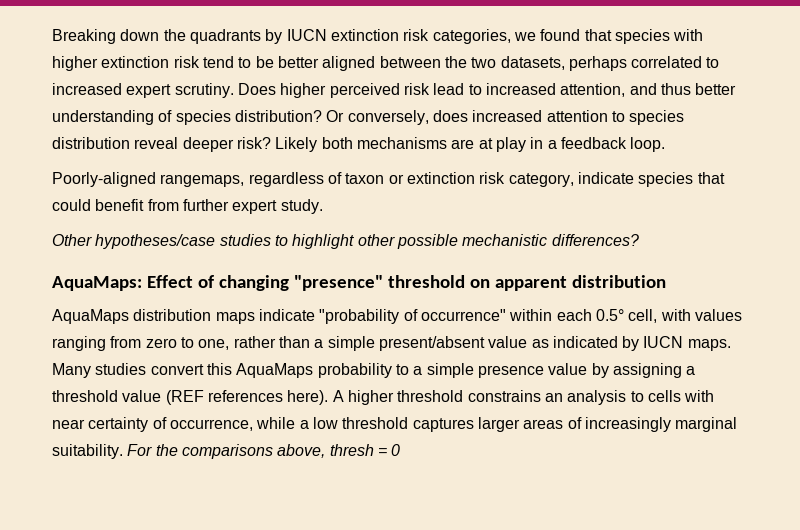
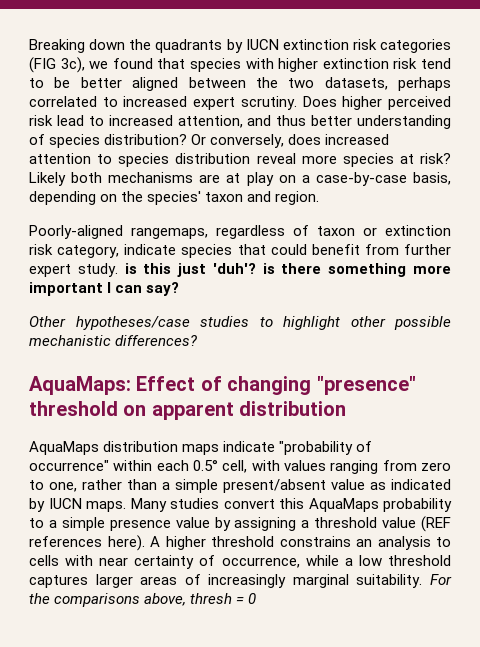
[432,29,511,44] categories, -> [380,39,451,53] [29,57,85,73] categories (FIG 3c),
[182,137,234,152] deeper -> [301,153,414,167] more species at
[530,137,666,152] in a feedback loop. -> [278,172,451,186] [29,191,320,205] on a case-by-case basis, depending on the species' taxon and region.
(323, 206) none -> [124,263,451,277] [29,282,180,296] is this just 'duh'? is there something more important I can say?

